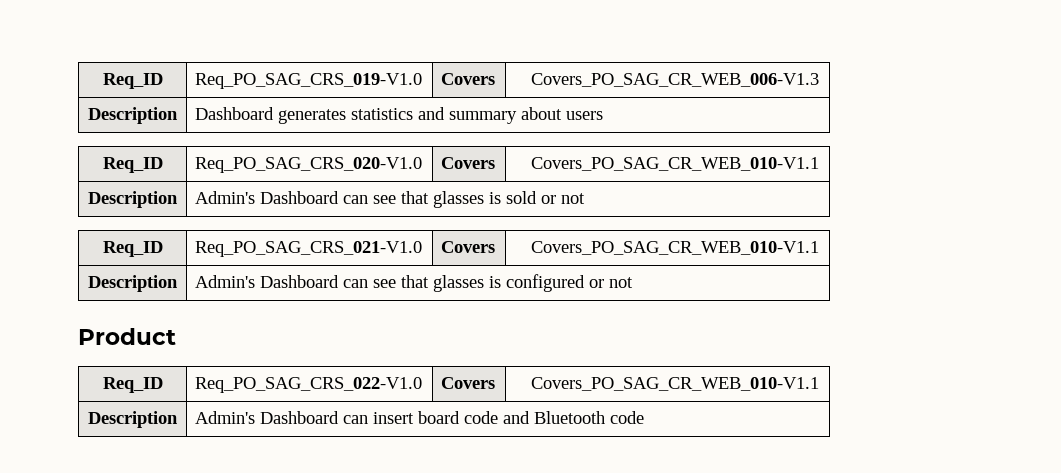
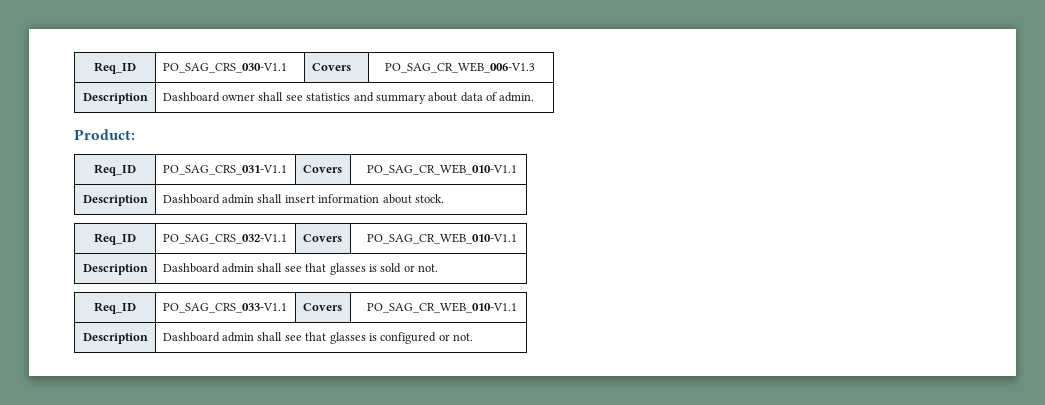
[102,73,163,89] [195,73,423,89] [441,73,496,85] [530,73,819,87] [88,107,178,124] [195,107,347,124] Req_ID | Req_PO_SAG_CRS_019-V1.0 | Covers | Covers_PO_SAG_CR_WEB_006-V1.3 // Description | Dashboard generates -> [94,62,136,74] [162,63,287,73] [311,63,351,71] [384,62,535,73] [82,93,148,104] [162,92,303,102] Req_ID | PO_SAG_CRS_030-V1.1 | Covers | PO_SAG_CR_WEB_006-V1.3 // Description | Dashboard owner shall see
[566,111,604,120] [102,157,163,173] [195,157,423,173] [441,157,496,169] [530,157,819,171] [88,191,178,208] [195,191,369,204] users // Req_ID | Req_PO_SAG_CRS_020-V1.0 | Covers | Covers_PO_SAG_CR_WEB_010-V1.1 // Description | Admin's Dashboard can -> [460,92,535,102] [74,129,135,140] [94,164,136,176] [162,165,287,175] [302,165,342,173] [366,164,517,175] [82,195,148,206] [162,194,444,204] [94,233,136,245] [162,234,287,244] [302,234,342,242] [366,233,517,244] [82,264,148,275] [162,263,283,273] data of admin. // Product: // Req_ID | PO_SAG_CRS_031-V1.1 | Covers | PO_SAG_CR_WEB_010-V1.1 // Description | Dashboard admin shall insert information about stock. // Req_ID | PO_SAG_CRS_032-V1.1 | Covers | PO_SAG_CR_WEB_010-V1.1 // Description | Dashboard admin shall
[561,193,586,204] [102,241,163,257] [195,241,423,257] [441,241,496,253] [530,241,819,255] [88,275,178,292] [195,275,369,288] not // Req_ID | Req_PO_SAG_CRS_021-V1.0 | Covers | Covers_PO_SAG_CR_WEB_010-V1.1 // Description | Admin's Dashboard can -> [418,264,439,272] [94,302,136,314] [162,303,287,313] [302,303,342,311] [366,302,517,313] [82,333,148,344] [162,332,283,342] not. // Req_ID | PO_SAG_CRS_033-V1.1 | Covers | PO_SAG_CR_WEB_010-V1.1 // Description | Dashboard admin shall
[609,277,634,288] [78,328,176,345] [102,377,163,393] [195,377,423,393] [441,377,496,389] [530,377,819,391] [88,411,178,428] [195,411,645,424] not // Product // Req_ID | Req_PO_SAG_CRS_022-V1.0 | Covers | Covers_PO_SAG_CR_WEB_010-V1.1 // Description | Admin's Dashboard can insert board code and Bluetooth code -> [453,333,474,341] not.

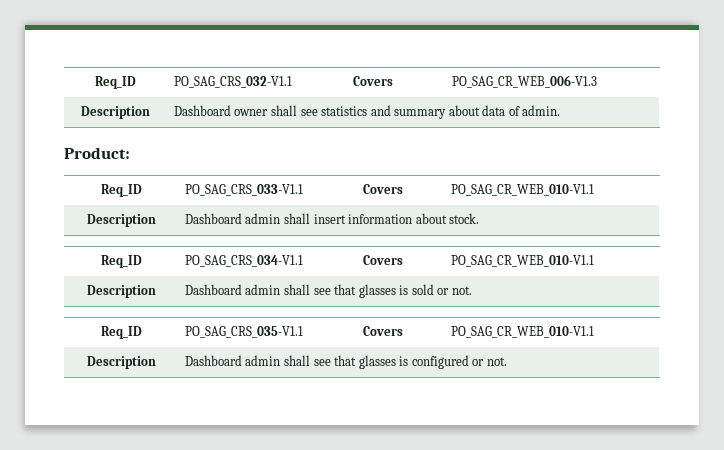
[94,62,136,74] [162,63,287,73] Req_ID | PO_SAG_CRS_030-V1.1 -> [95,76,136,89] [173,76,292,88] Req_ID | PO_SAG_CRS_032-V1.1
[162,165,287,175] PO_SAG_CRS_031-V1.1 -> [184,184,303,196] PO_SAG_CRS_033-V1.1
[162,234,287,244] PO_SAG_CRS_032-V1.1 -> [184,255,303,267] PO_SAG_CRS_034-V1.1
[162,303,287,313] PO_SAG_CRS_033-V1.1 -> [184,326,303,338] PO_SAG_CRS_035-V1.1

